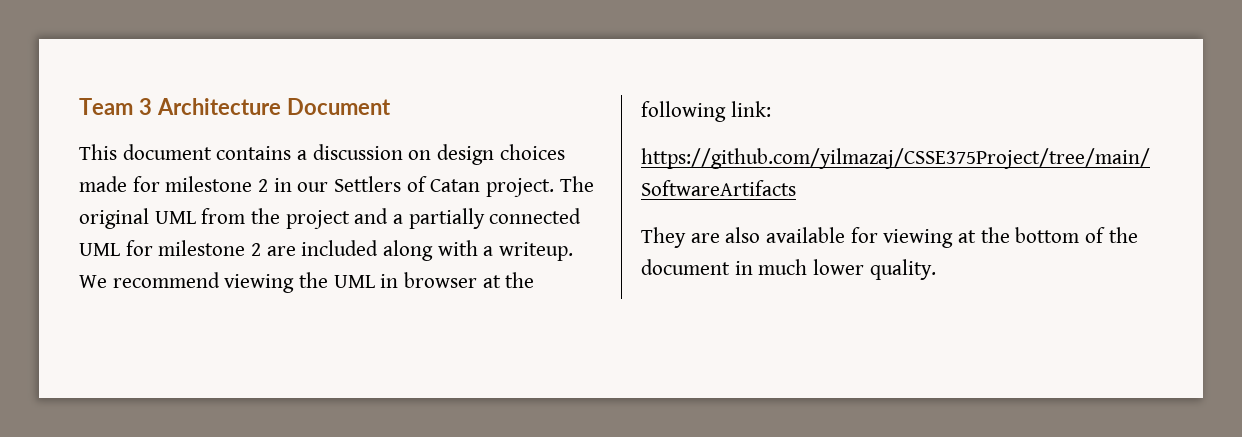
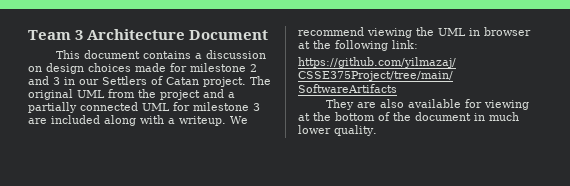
(269, 185) none -> [28,76,60,85] and 3
[251,243,262,256] 2 -> [253,103,260,111] 3

